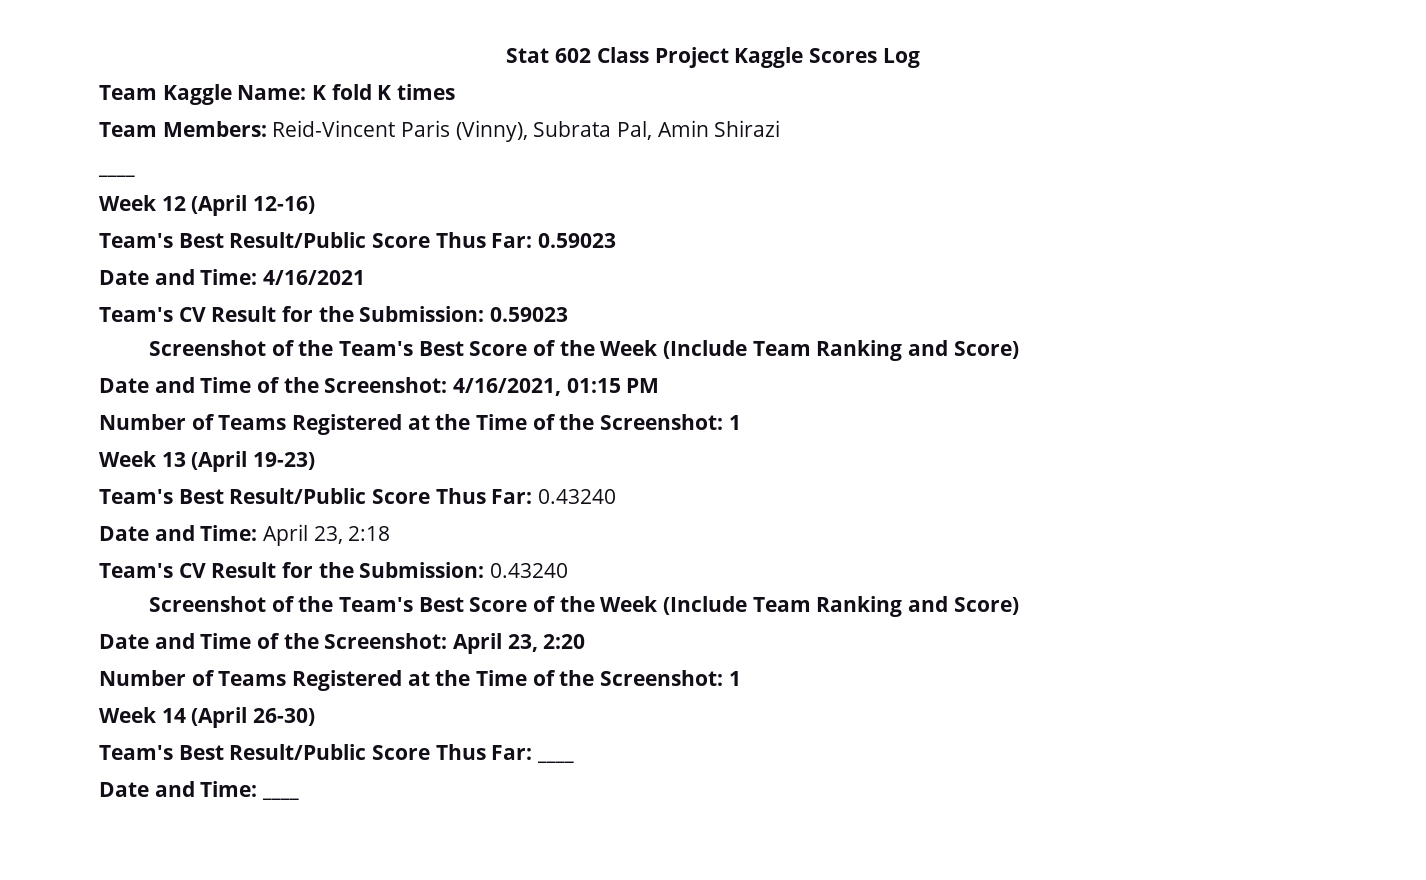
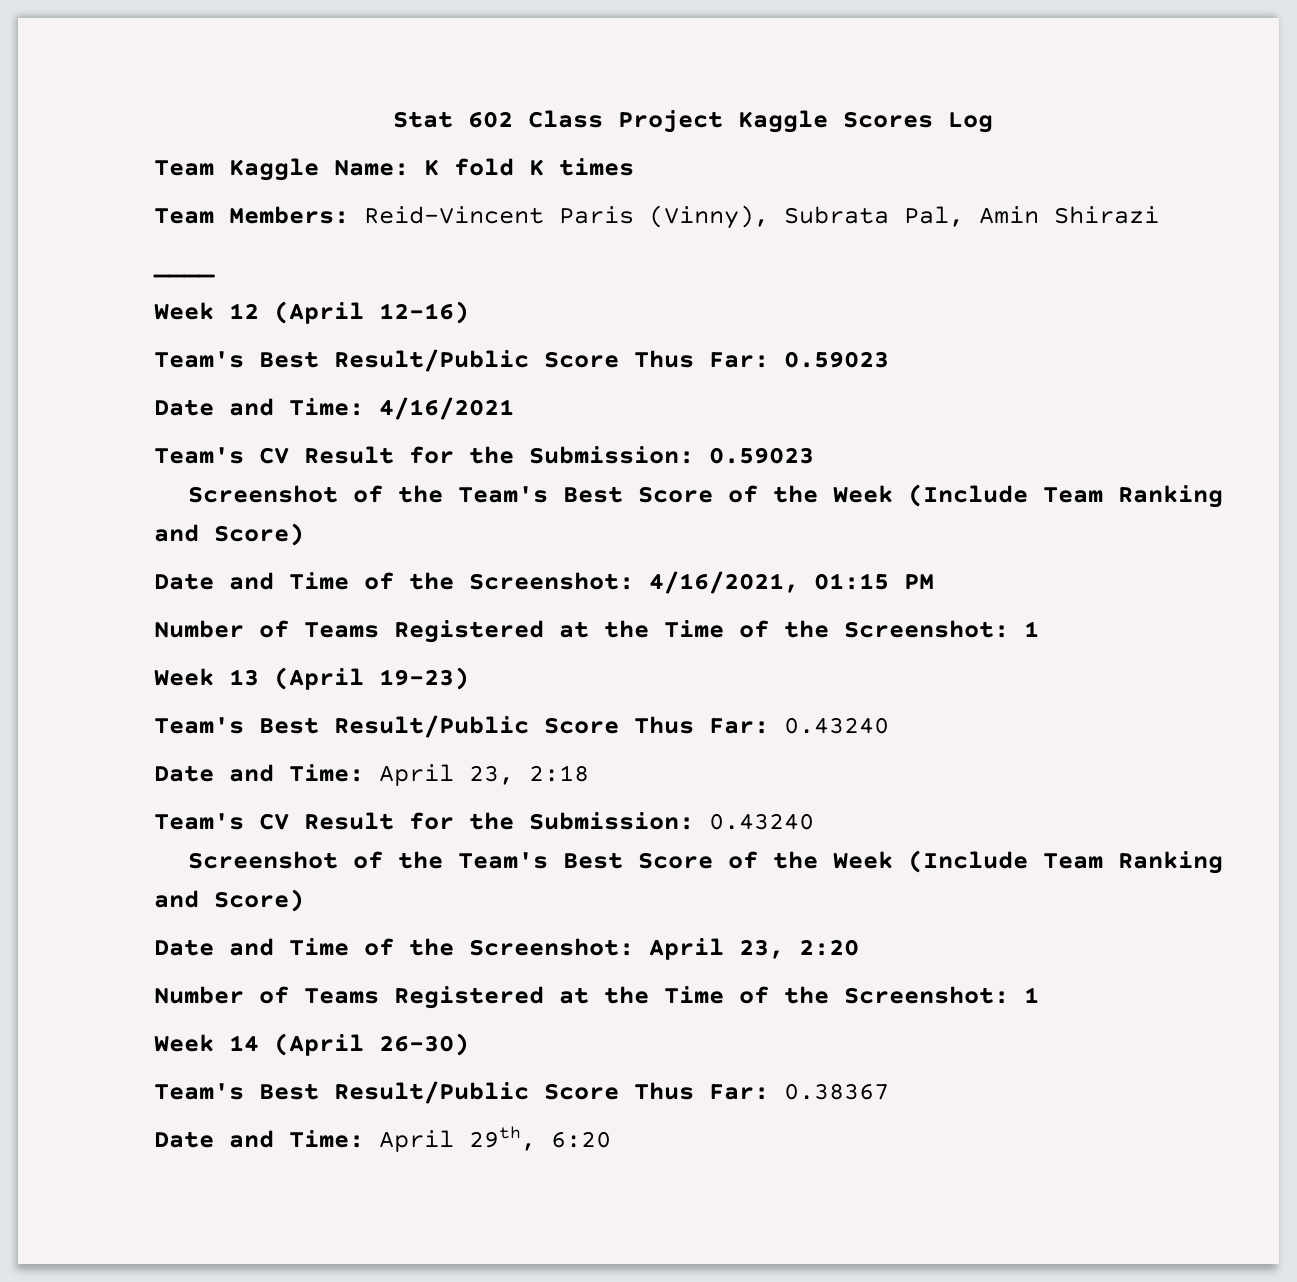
[536,760,574,763] [99,781,258,797] [262,797,300,800] ____ // Date and Time: ____ -> [784,1083,889,1100] [154,1126,611,1152] 0.38367 // Date and Time: April 29th, 6:20

